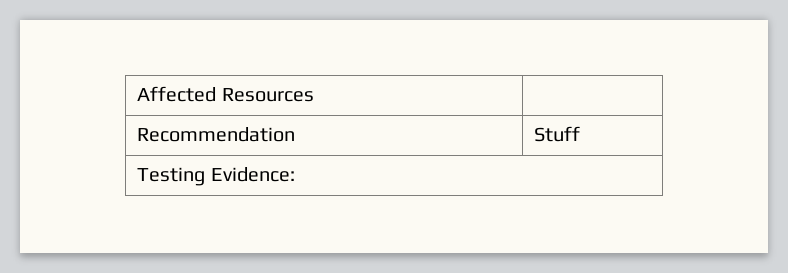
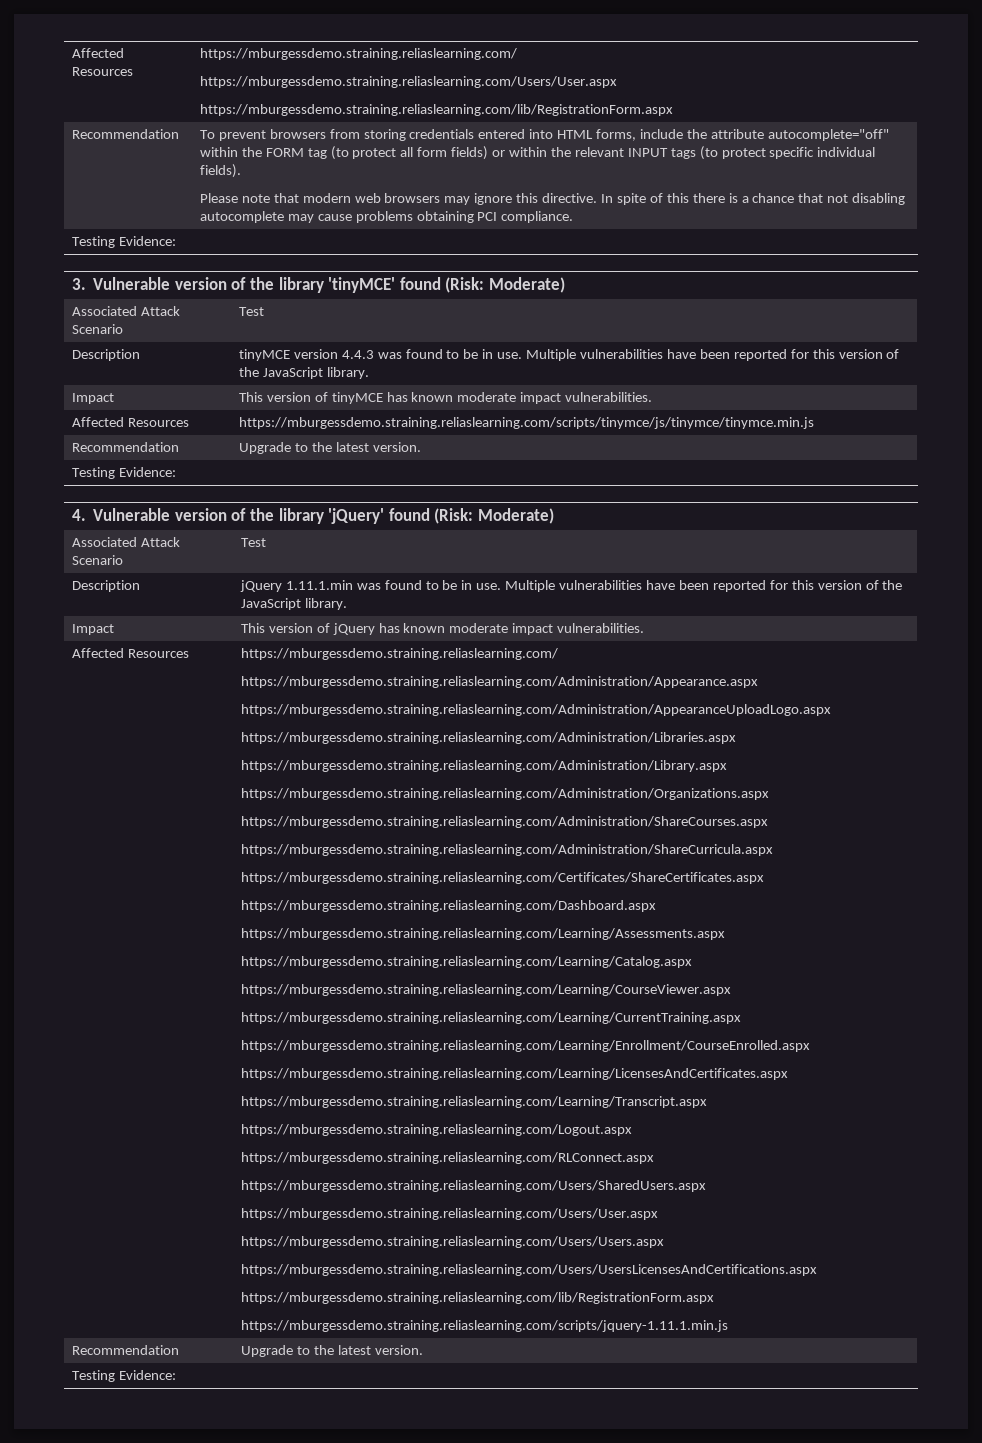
[137,86,314,102] [137,127,296,142] [534,126,581,142] Affected Resources | // Recommendation | Stuff -> [71,48,124,58] [71,67,133,76] [199,48,517,60] [199,76,617,88] [199,104,673,116] [71,129,179,139] [199,129,889,141] [199,146,876,160] [199,164,241,178] [199,193,906,205] [199,211,574,223] [71,236,176,248] [71,277,565,293] [71,306,180,316] [71,324,123,334] [238,307,264,316] [71,349,140,361] [238,349,900,361] [238,367,369,379] [71,393,114,404] [238,392,653,404] [71,417,189,427] [238,417,814,429] [71,442,179,452] [238,442,421,454] [71,467,176,479] [71,508,554,524] [71,537,180,547] [71,555,123,565] [240,538,266,547] [71,580,140,592] [239,580,903,592] [240,598,347,610] [71,624,114,635] [240,623,645,635] [71,648,189,658] [240,648,558,660] [240,676,758,688] [240,704,831,716] [240,732,736,744] [240,760,727,772] [240,788,769,800] [240,816,768,828] [240,844,773,856] [240,872,764,884] [240,900,656,912] [240,928,725,940] [240,956,692,968] [240,984,731,996] [240,1012,741,1024] [240,1040,810,1052] [240,1068,788,1080] [240,1096,707,1108] [240,1124,632,1136] [240,1152,654,1164] [240,1180,706,1192] [240,1208,658,1220] [240,1236,664,1248] [240,1264,817,1276] [240,1292,714,1304] [240,1320,728,1332] [71,1345,179,1355] [240,1345,423,1357] Affected Resources | https://mburgessdemo.straining.reliaslearning.com/ // https://mburgessdemo.straining.reliaslearning.com/Users/User.aspx // https://mburgessdemo.straining.reliaslearning.com/lib/RegistrationForm.aspx // Recommendation | To prevent browsers from storing credentials entered into HTML forms, include the attribute autocomplete="off" within the FORM tag (to protect all form fields) or within the relevant INPUT tags (to protect specific individual fields). // Please note that modern web browsers may ignore this directive. In spite of this there is a chance that not disabling autocomplete may cause problems obtaining PCI compliance. // Testing Evidence: // 3. Vulnerable version of the library 'tinyMCE' found (Risk: Moderate) // Associated Attack Scenario | Test // Description | tinyMCE version 4.4.3 was found to be in use. Multiple vulnerabilities have been reported for this version of the JavaScript library. // Impact | This version of tinyMCE has known moderate impact vulnerabilities. // Affected Resources | https://mburgessdemo.straining.reliaslearning.com/scripts/tinymce/js/tinymce/tinymce.min.js // Recommendation | Upgrade to the latest version. // Testing Evidence: // 4. Vulnerable version of the library 'jQuery' found (Risk: Moderate) // Associated Attack Scenario | Test // Description | jQuery 1.11.1.min was found to be in use. Multiple vulnerabilities have been reported for this version of the JavaScript library. // Impact | This version of jQuery has known moderate impact vulnerabilities. // Affected Resources | https://mburgessdemo.straining.reliaslearning.com/ // https://mburgessdemo.straining.reliaslearning.com/Administration/Appearance.aspx // https://mburgessdemo.straining.reliaslearning.com/Administration/AppearanceUploadLogo.aspx // https://mburgessdemo.straining.reliaslearning.com/Administration/Libraries.aspx // https://mburgessdemo.straining.reliaslearning.com/Administration/Library.aspx // https://mburgessdemo.straining.reliaslearning.com/Administration/Organizations.aspx // https://mburgessdemo.straining.reliaslearning.com/Administration/ShareCourses.aspx // https://mburgessdemo.straining.reliaslearning.com/Administration/ShareCurricula.aspx // https://mburgessdemo.straining.reliaslearning.com/Certificates/ShareCertificates.aspx // https://mburgessdemo.straining.reliaslearning.com/Dashboard.aspx // https://mburgessdemo.straining.reliaslearning.com/Learning/Assessments.aspx // https://mburgessdemo.straining.reliaslearning.com/Learning/Catalog.aspx // https://mburgessdemo.straining.reliaslearning.com/Learning/CourseViewer.aspx // https://mburgessdemo.straining.reliaslearning.com/Learning/CurrentTraining.aspx // https://mburgessdemo.straining.reliaslearning.com/Learning/Enrollment/CourseEnrolled.aspx // https://mburgessdemo.straining.reliaslearning.com/Learning/LicensesAndCertificates.aspx // https://mburgessdemo.straining.reliaslearning.com/Learning/Transcript.aspx // https://mburgessdemo.straining.reliaslearning.com/Logout.aspx // https://mburgessdemo.straining.reliaslearning.com/RLConnect.aspx // https://mburgessdemo.straining.reliaslearning.com/Users/SharedUsers.aspx // https://mburgessdemo.straining.reliaslearning.com/Users/User.aspx // https://mburgessdemo.straining.reliaslearning.com/Users/Users.aspx // https://mburgessdemo.straining.reliaslearning.com/Users/UsersLicensesAndCertifications.aspx // https://mburgessdemo.straining.reliaslearning.com/lib/RegistrationForm.aspx // https://mburgessdemo.straining.reliaslearning.com/scripts/jquery-1.11.1.min.js // Recommendation | Upgrade to the latest version.

